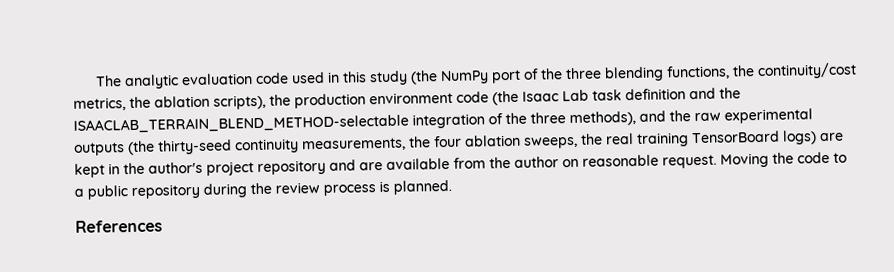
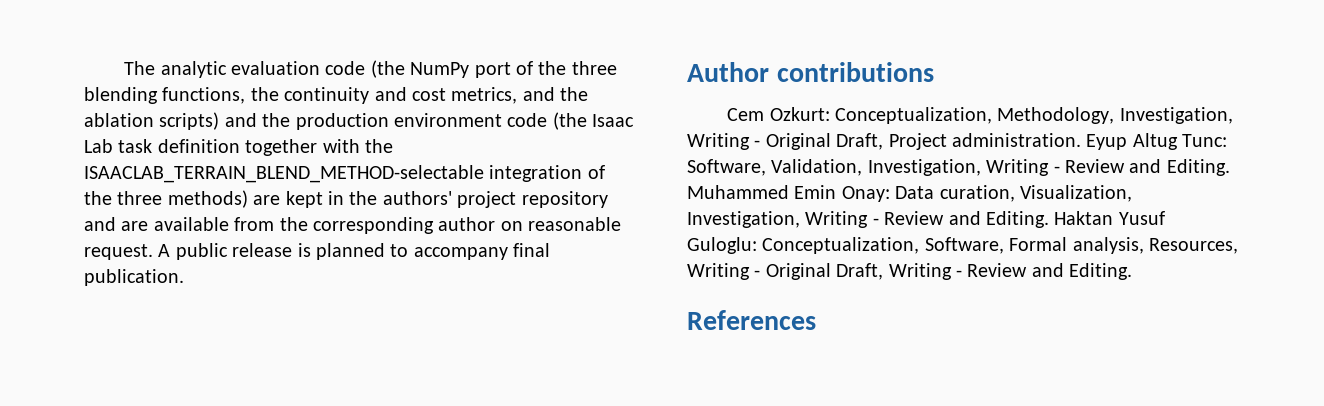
[291,70,409,86] used in this study -> (366, 68) none
[757,62,858,80] [73,94,266,111] continuity/cost metrics, the ablation scripts), -> [284,87,589,104] [84,112,257,130] continuity and cost metrics, and the ablation scripts) and
[689,87,716,100] and -> [245,139,360,156] together with
[569,108,813,127] [74,130,817,156] methods), and the raw experimental outputs (the thirty-seed continuity measurements, the four ablation sweeps, the real training TensorBoard logs) -> [167,190,248,208] methods)
[148,161,203,174] author's -> [382,191,452,205] authors'
(511, 162) none -> [313,217,434,234] corresponding
[720,151,847,168] [74,179,452,200] Moving the code to a public repository during the review process is planned. -> [158,243,551,260] [84,269,184,286] [687,62,934,82] [727,107,1233,124] [687,133,1228,150] [687,159,1230,176] [687,185,1132,202] [687,211,1165,228] [687,237,1238,254] [687,263,1133,280] A public release is planned to accompany final publication. // Author contributions // Cem Ozkurt: Conceptualization, Methodology, Investigation, Writing - Original Draft, Project administration. Eyup Altug Tunc: Software, Validation, Investigation, Writing - Review and Editing. Muhammed Emin Onay: Data curation, Visualization, Investigation, Writing - Review and Editing. Haktan Yusuf Guloglu: Conceptualization, Software, Formal analysis, Resources, Writing - Original Draft, Writing - Review and Editing.

